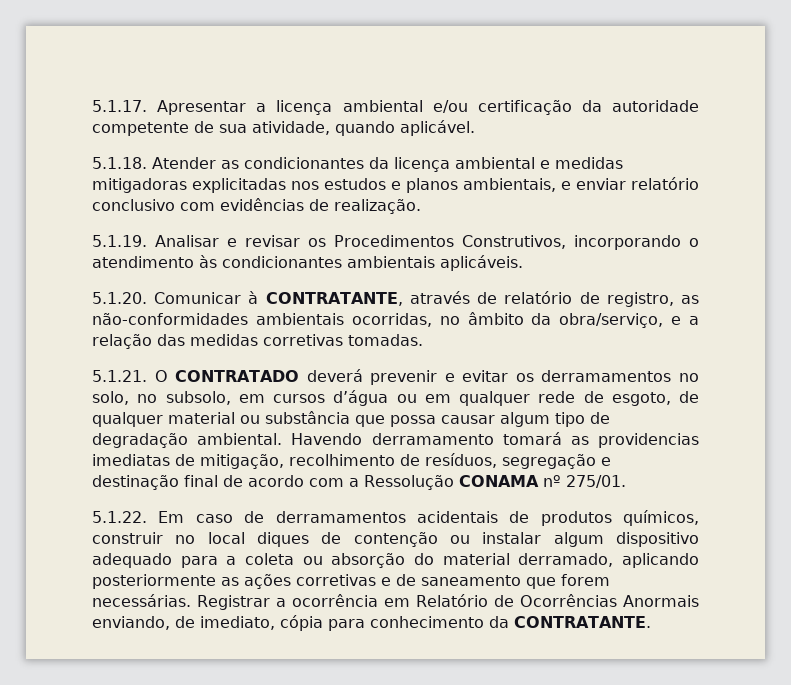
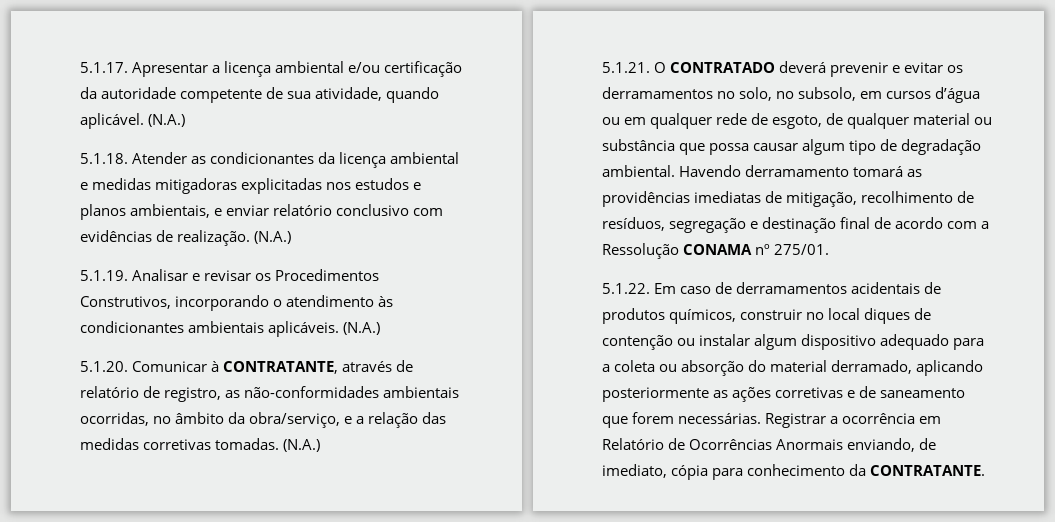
(475, 128) none -> [148,114,186,127] (N.A.)
(421, 206) none -> [254,231,292,244] (N.A.)
(523, 263) none -> [343,322,381,335] (N.A.)
(423, 340) none -> [283,439,321,452] (N.A.)
[598,433,700,448] providencias -> [602,191,690,207] providências

